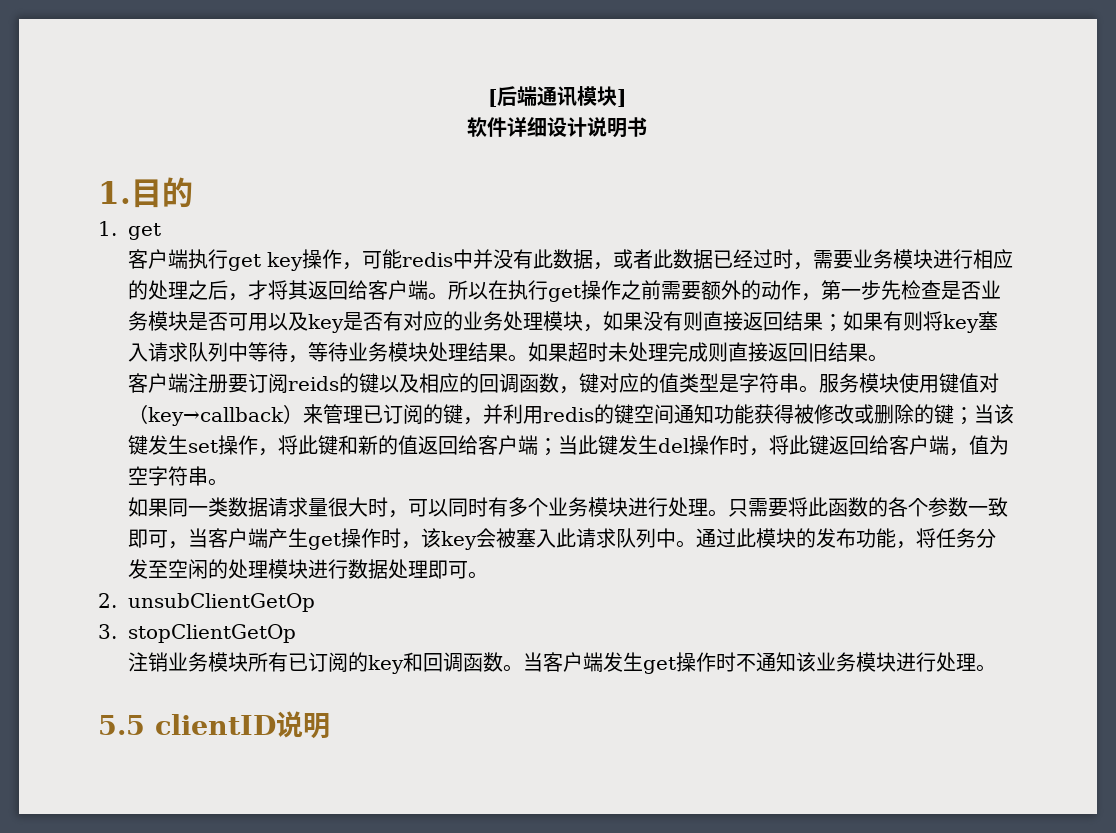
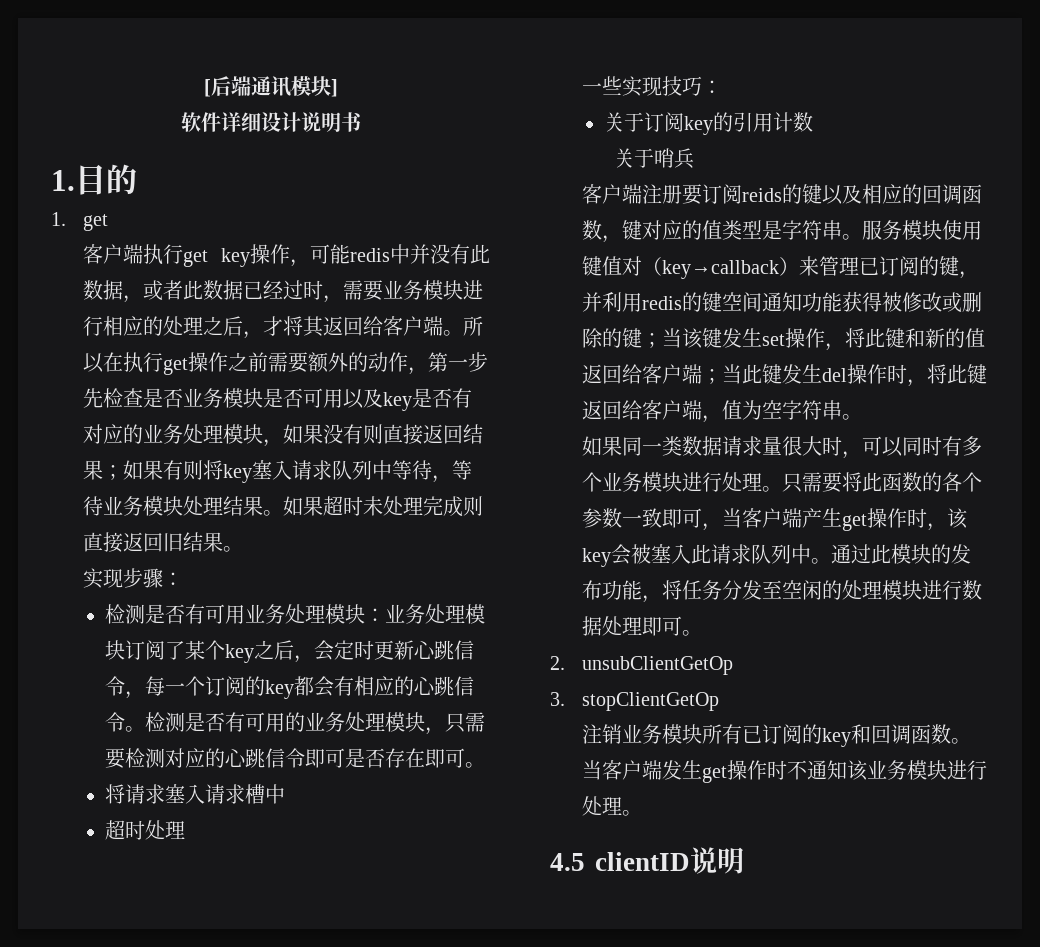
(889, 358) none -> [82,568,183,589] [104,604,485,624] [104,640,474,663] [104,676,474,699] [104,712,485,735] [104,748,485,769] [104,784,285,804] [104,820,185,840] [581,76,722,97] [603,112,813,135] [613,148,694,169] // 实现步骤： // 检测是否有可用业务处理模块：业务处理模块订阅了某个key之后，会定时更新心跳信令，每一个订阅的key都会有相应的心跳信令。检测是否有可用的业务处理模块，只需要检测对应的心跳信令即可是否存在即可。 // 将请求塞入请求槽中 // 超时处理 // 一些实现技巧： // 关于订阅key的引用计数 // 关于哨兵
[98,715,145,735] 5.5 -> [550,853,585,871] 4.5

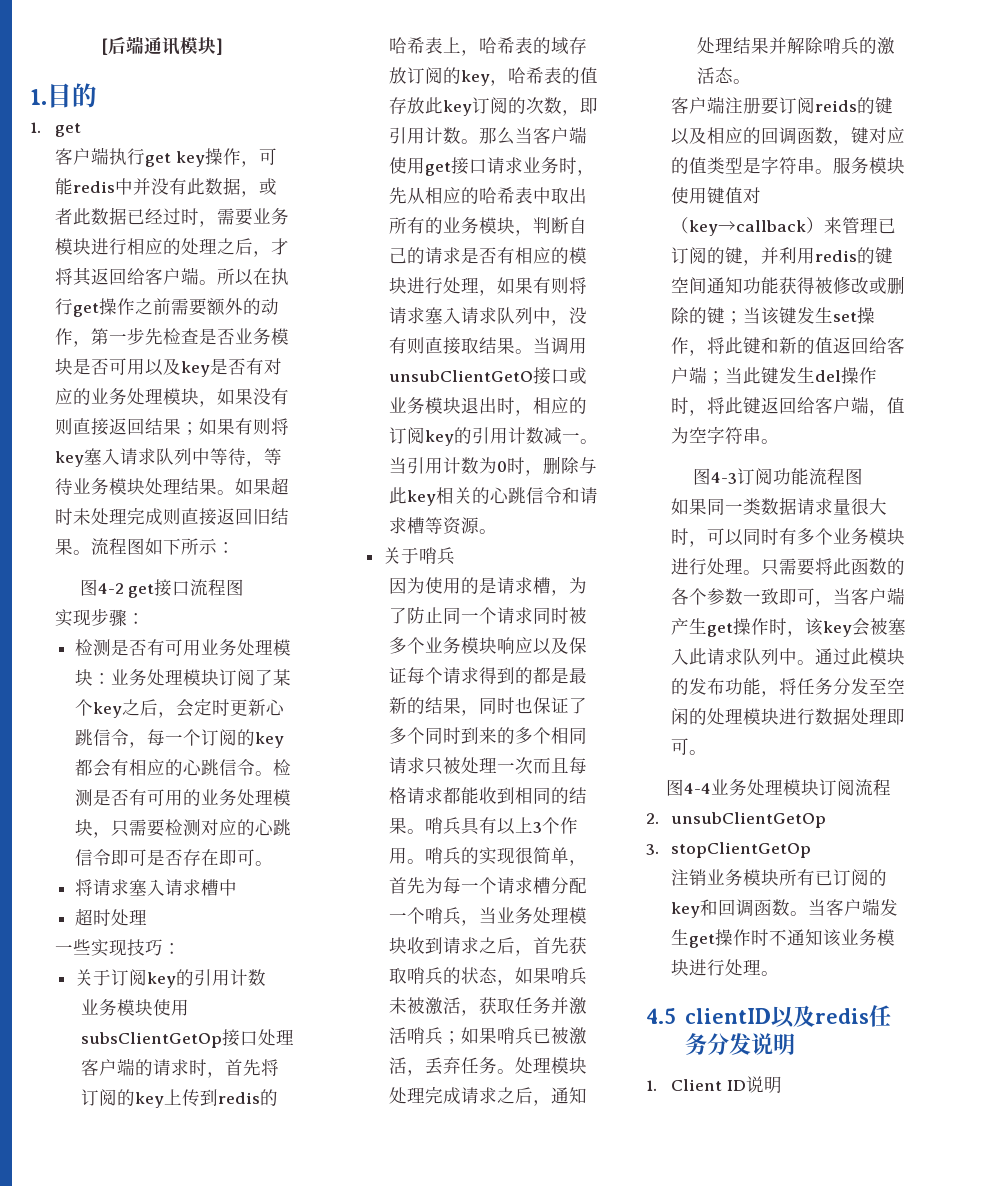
[180,112,362,132] // 软件详细设计说明书 -> (223, 46) none
(243, 549) none -> [91,538,236,555] [79,579,245,598] 流程图如下所示： // 图4-2 get接口流程图
[613,148,694,169] 关于哨兵 -> [80,999,189,1016] [80,1029,294,1048] [80,1058,279,1078] [80,1089,278,1108] [388,37,587,56] [388,67,598,86] [388,97,598,116] [388,126,587,145] [388,157,595,176] [388,187,587,204] [388,217,587,236] [388,247,587,264] [388,277,587,296] [388,307,587,326] [388,337,587,355] [388,367,587,385] [388,397,587,416] [388,427,598,446] [388,456,597,476] [388,487,598,506] [388,517,497,535] [382,547,455,565] [388,577,587,596] [388,606,587,624] [388,637,587,655] [388,667,587,684] [388,697,587,716] [388,727,587,744] [388,757,587,775] [388,787,587,804] [388,817,578,835] [388,847,587,866] [388,877,587,894] [388,907,587,926] [388,937,587,956] [388,967,587,986] [388,997,587,1016] [388,1027,587,1045] [388,1057,587,1076] [388,1086,587,1106] [696,37,895,55] [696,67,751,84] 业务模块使用subsClientGetOp接口处理客户端的请求时，首先将订阅的key上传到redis的哈希表上，哈希表的域存放订阅的key，哈希表的值存放此key订阅的次数，即引用计数。那么当客户端使用get接口请求业务时，先从相应的哈希表中取出所有的业务模块，判断自己的请求是否有相应的模块进行处理，如果有则将请求塞入请求队列中，没有则直接取结果。当调用unsubClientGetO接口或业务模块退出时，相应的订阅key的引用计数减一。当引用计数为0时，删除与此key相关的心跳信令和请求槽等资源。 // 关于哨兵 // 因为使用的是请求槽，为了防止同一个请求同时被多个业务模块响应以及保证每个请求得到的都是最新的结果，同时也保证了多个同时到来的多个相同请求只被处理一次而且每格请求都能收到相同的结果。哨兵具有以上3个作用。哨兵的实现很简单，首先为每一个请求槽分配一个哨兵，当业务处理模块收到请求之后，首先获取哨兵的状态，如果哨兵未被激活，获取任务并激活哨兵；如果哨兵已被激活，丢弃任务。处理模块处理完成请求之后，通知处理结果并解除哨兵的激活态。
(862, 417) none -> [693,468,863,485] // 图4-3订阅功能流程图
(702, 633) none -> [665,779,891,796] // 图4-4业务处理模块订阅流程
(690, 861) none -> [770,1005,891,1028] [684,1033,795,1055] [646,1079,746,1091] 以及redis任务分发说明 // 1. Client ID

